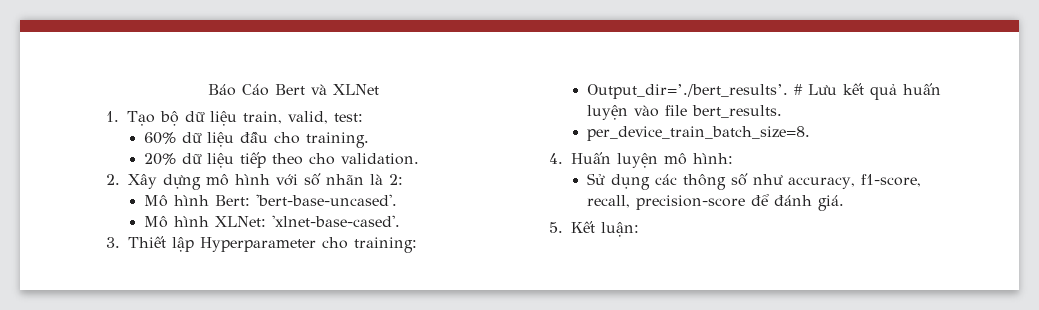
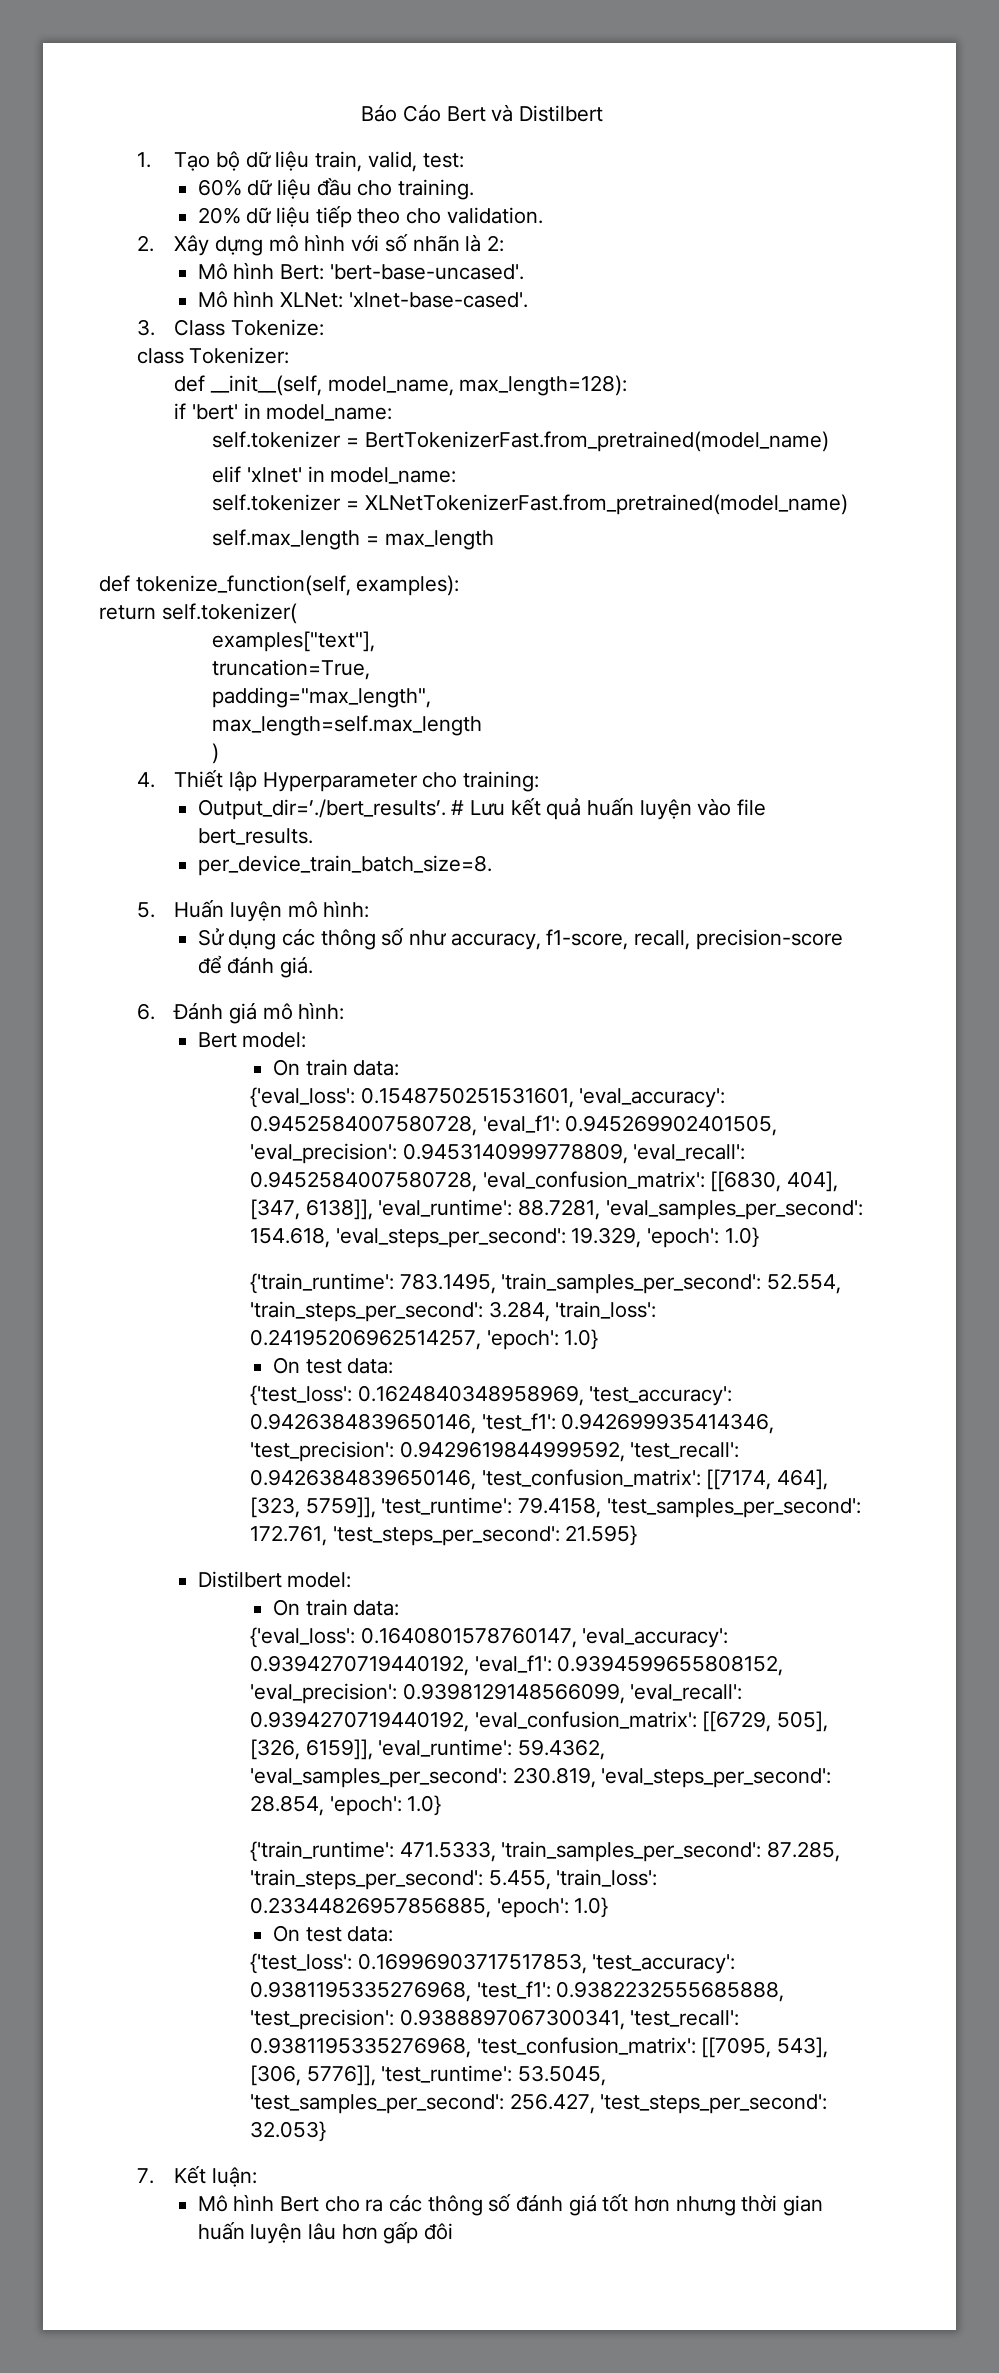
[332,84,379,95] XLNet -> [518,105,603,122] Distilbert
(120, 242) none -> [174,319,325,336] [136,347,290,364] [174,375,628,396] [174,403,393,421] [212,431,829,452] [212,466,457,484] [212,494,848,515] [212,529,494,550] [99,575,460,596] [99,603,297,624] [212,631,376,652] [212,659,371,680] [212,687,432,708] [212,715,483,736] [212,743,220,764] [136,772,155,788] Class Tokenize: // class Tokenizer: // def __init__(self, model_name, max_length=128): // if 'bert' in model_name: // self.tokenizer = BertTokenizerFast.from_pretrained(model_name) // elif 'xlnet' in model_name: // self.tokenizer = XLNetTokenizerFast.from_pretrained(model_name) // self.max_length = max_length // def tokenize_function(self, examples): // return self.tokenizer( // examples["text"], // truncation=True, // padding="max_length", // max_length=self.max_length // ) // 4.
[548,153,563,164] 4. -> [136,902,155,918] 5.
[548,221,639,237] 5. Kết luận: -> [136,1002,345,1024] [197,1032,307,1048] [273,1059,400,1076] [249,1087,726,1108] [249,1115,778,1136] [249,1143,746,1164] [249,1171,838,1192] [249,1199,863,1220] [249,1227,759,1248] [249,1273,841,1294] [249,1301,657,1322] [249,1329,599,1350] [273,1357,394,1374] [249,1385,733,1406] [249,1413,775,1434] [249,1441,740,1462] [249,1469,828,1490] [249,1497,861,1518] [249,1525,638,1546] [197,1571,352,1588] [273,1599,400,1616] [249,1627,729,1648] [249,1655,784,1676] [249,1683,743,1704] [249,1711,828,1732] [249,1739,605,1760] [249,1767,832,1788] [249,1795,442,1816] [249,1841,840,1862] [249,1869,658,1890] [249,1897,609,1918] [273,1925,394,1942] [249,1953,736,1974] [249,1981,785,2002] [249,2009,740,2030] [249,2037,828,2058] [249,2065,606,2086] [249,2093,828,2114] [249,2121,326,2142] [136,2166,258,2187] [197,2194,823,2216] [197,2222,453,2244] 6. Đánh giá mô hình: // Bert model: // On train data: // {'eval_loss': 0.1548750251531601, 'eval_accuracy': 0.9452584007580728, 'eval_f1': 0.945269902401505, 'eval_precision': 0.9453140999778809, 'eval_recall': 0.9452584007580728, 'eval_confusion_matrix': [[6830, 404], [347, 6138]], 'eval_runtime': 88.7281, 'eval_samples_per_second': 154.618, 'eval_steps_per_second': 19.329, 'epoch': 1.0} // {'train_runtime': 783.1495, 'train_samples_per_second': 52.554, 'train_steps_per_second': 3.284, 'train_loss': 0.24195206962514257, 'epoch': 1.0} // On test data: // {'test_loss': 0.1624840348958969, 'test_accuracy': 0.9426384839650146, 'test_f1': 0.942699935414346, 'test_precision': 0.9429619844999592, 'test_recall': 0.9426384839650146, 'test_confusion_matrix': [[7174, 464], [323, 5759]], 'test_runtime': 79.4158, 'test_samples_per_second': 172.761, 'test_steps_per_second': 21.595} // Distilbert model: // On train data: // {'eval_loss': 0.1640801578760147, 'eval_accuracy': 0.9394270719440192, 'eval_f1': 0.9394599655808152, 'eval_precision': 0.9398129148566099, 'eval_recall': 0.9394270719440192, 'eval_confusion_matrix': [[6729, 505], [326, 6159]], 'eval_runtime': 59.4362, 'eval_samples_per_second': 230.819, 'eval_steps_per_second': 28.854, 'epoch': 1.0} // {'train_runtime': 471.5333, 'train_samples_per_second': 87.285, 'train_steps_per_second': 5.455, 'train_loss': 0.23344826957856885, 'epoch': 1.0} // On test data: // {'test_loss': 0.16996903717517853, 'test_accuracy': 0.9381195335276968, 'test_f1': 0.9382232555685888, 'test_precision': 0.9388897067300341, 'test_recall': 0.9381195335276968, 'test_confusion_matrix': [[7095, 543], [306, 5776]], 'test_runtime': 53.5045, 'test_samples_per_second': 256.427, 'test_steps_per_second': 32.053} // 7. Kết luận: // Mô hình Bert cho ra các thông số đánh giá tốt hơn nhưng thời gian huấn luyện lâu hơn gấp đôi

